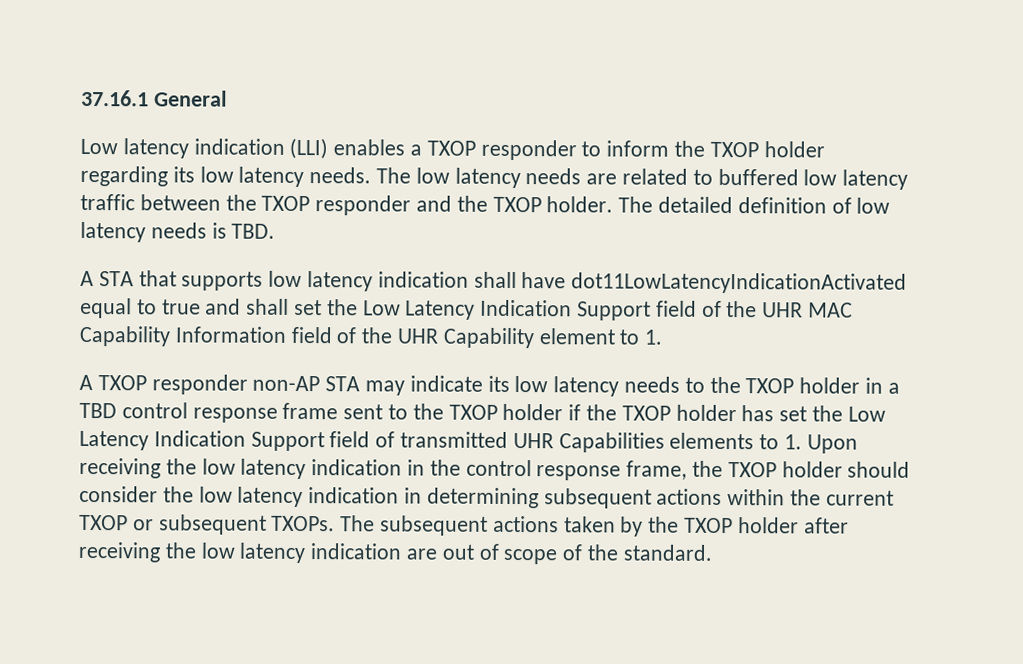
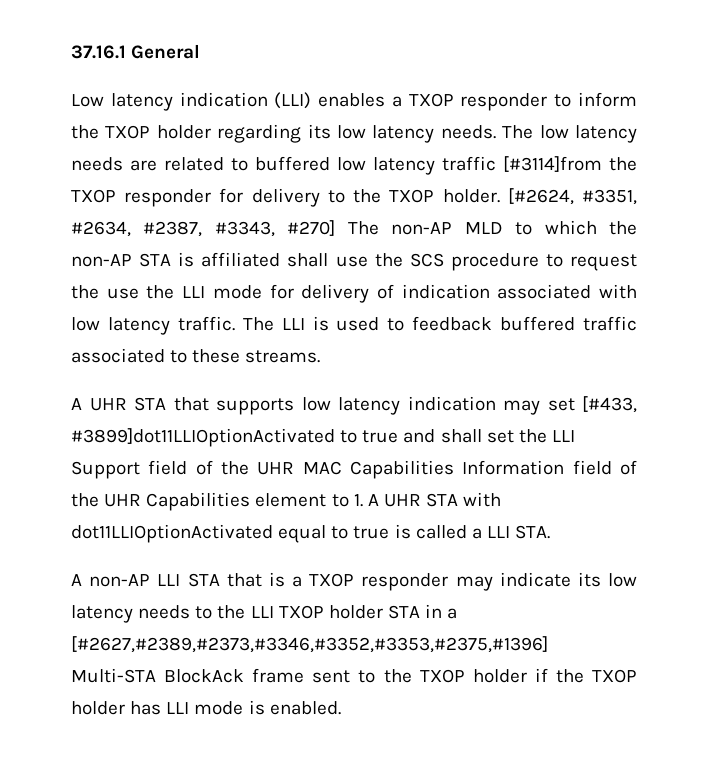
[139,194,221,211] between -> [503,156,602,172] [#3114]from
[416,195,891,214] [80,221,276,243] [80,270,94,287] and the TXOP holder. The detailed definition of low latency needs is TBD. // A -> [219,188,637,207] [71,220,638,237] [71,252,638,271] [71,284,637,303] [71,316,637,335] [71,348,321,363] [71,398,127,411] for delivery to the TXOP holder. [#2624, #3351, #2634, #2387, #3343, #270] The non-AP MLD to which the non-AP STA is affiliated shall use the SCS procedure to request the use the LLI mode for delivery of indication associated with low latency traffic. The LLI is used to feedback buffered traffic associated to these streams. // A UHR
[473,271,908,294] [80,297,132,319] shall have dot11LowLatencyIndicationActivated equal -> [503,396,637,415] [71,428,335,447] may set [#433, #3899]dot11LLIOptionActivated
[362,299,573,320] Low Latency Indication -> [551,430,575,442] LLI
[79,325,171,347] Capability -> [350,460,455,479] Capabilities
[442,327,535,349] Capability -> [146,492,251,511] Capabilities
[79,374,361,395] // A TXOP responder non-AP STA -> [367,492,502,507] [71,524,551,543] [71,572,449,591] A UHR STA with dot11LLIOptionActivated equal to true is called a LLI STA. // A non-AP LLI STA that is a TXOP responder
[745,377,861,394] TXOP holder -> [250,605,420,619] LLI TXOP holder STA
[79,402,278,423] TBD control response -> [71,636,548,653] [71,668,245,683] [#2627,#2389,#2373,#3346,#3352,#3353,#2375,#1396] Multi-STA BlockAck
[779,405,886,422] [79,430,858,454] [79,457,911,481] [79,485,894,509] [79,514,849,537] [78,541,712,565] set the Low Latency Indication Support field of transmitted UHR Capabilities elements to 1. Upon receiving the low latency indication in the control response frame, the TXOP holder should consider the low latency indication in determining subsequent actions within the current TXOP or subsequent TXOPs. The subsequent actions taken by the TXOP holder after receiving the low latency indication are out of scope of the standard. -> [166,700,341,715] LLI mode is enabled.

